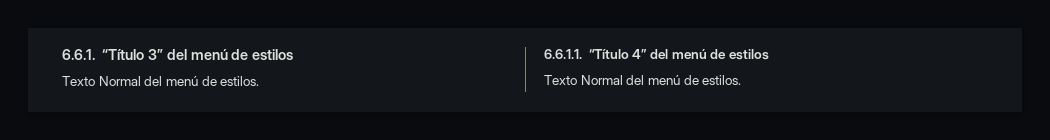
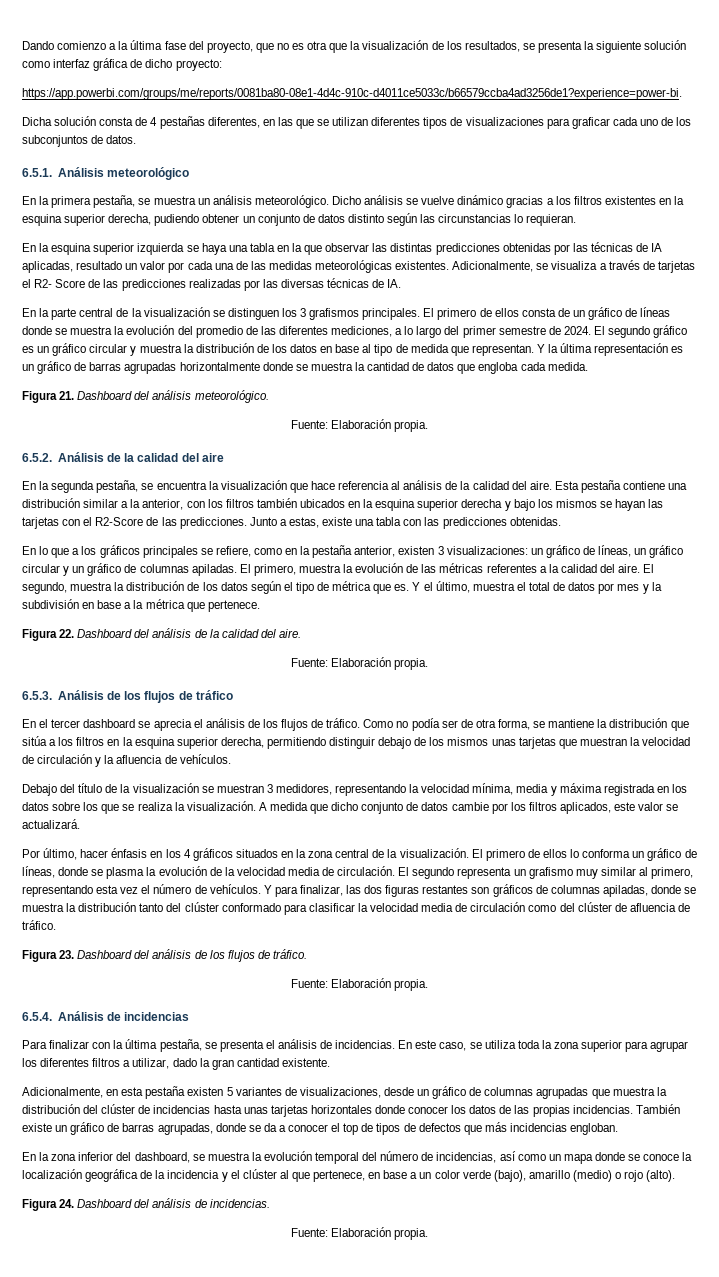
[62,49,294,60] [62,76,260,86] [544,49,769,60] [544,75,742,85] 6.6.1. “Título 3” del menú de estilos // Texto Normal del menú de estilos. // 6.6.1.1. “Título 4” del menú de estilos // Texto Normal del menú de estilos. -> [22,40,687,53] [22,58,222,71] [22,88,682,100] [22,116,692,129] [22,135,137,147] [22,167,189,180] [22,195,685,208] [22,213,577,226] [22,242,663,255] [22,260,695,273] [22,278,402,291] [22,307,671,320] [22,325,688,338] [22,343,684,356] [22,361,588,374] [22,390,269,403] [290,419,429,432] [22,452,224,462] [22,480,688,493] [22,498,664,511] [22,517,561,529] [22,545,684,558] [22,563,655,576] [22,581,662,594] [22,599,260,612] [22,628,301,641] [290,657,429,670] [22,690,233,703] [22,718,689,731] [22,736,691,749] [22,754,231,767] [22,783,687,796] [22,801,679,814] [22,819,80,829] [22,848,697,861] [22,866,694,879] [22,884,697,897] [22,902,690,915] [22,920,56,930] [22,949,307,962] [290,978,429,991] [22,1011,190,1021] [22,1039,689,1052] [22,1058,330,1070] [22,1086,667,1099] [22,1104,680,1117] [22,1122,619,1135] [22,1151,693,1164] [22,1169,676,1182] [22,1198,270,1211] [290,1227,429,1240] Dando comienzo a la última fase del proyecto, que no es otra que la visualización de los resultados, se presenta la siguiente solución como interfaz gráfica de dicho proyecto: // https://app.powerbi.com/groups/me/reports/0081ba80-08e1-4d4c-910c-d4011ce5033c/b66579ccba4ad3256de1?experience=power-bi. // Dicha solución consta de 4 pestañas diferentes, en las que se utilizan diferentes tipos de visualizaciones para graficar cada uno de los subconjuntos de datos. // 6.5.1. Análisis meteorológico // En la primera pestaña, se muestra un análisis meteorológico. Dicho análisis se vuelve dinámico gracias a los filtros existentes en la esquina superior derecha, pudiendo obtener un conjunto de datos distinto según las circunstancias lo requieran. // En la esquina superior izquierda se haya una tabla en la que observar las distintas predicciones obtenidas por las técnicas de IA aplicadas, resultado un valor por cada una de las medidas meteorológicas existentes. Adicionalmente, se visualiza a través de tarjetas el R2- Score de las predicciones realizadas por las diversas técnicas de IA. // En la parte central de la visualización se distinguen los 3 grafismos principales. El primero de ellos consta de un gráfico de líneas donde se muestra la evolución del promedio de las diferentes mediciones, a lo largo del primer semestre de 2024. El segundo gráfico es un gráfico circular y muestra la distribución de los datos en base al tipo de medida que representan. Y la última representación es un gráfico de barras agrupadas horizontalmente donde se muestra la cantidad de datos que engloba cada medida. // Figura 21. Dashboard del análisis meteorológico. // Fuente: Elaboración propia. // 6.5.2. Análisis de la calidad del aire // En la segunda pestaña, se encuentra la visualización que hace referencia al análisis de la calidad del aire. Esta pestaña contiene una distribución similar a la anterior, con los filtros también ubicados en la esquina superior derecha y bajo los mismos se hayan las tarjetas con el R2-Score de las predicciones. Junto a estas, existe una tabla con las predicciones obtenidas. // En lo que a los gráficos principales se refiere, como en la pestaña anterior, existen 3 visualizaciones: un gráfico de líneas, un gráfico circular y un gráfico de columnas apiladas. El primero, muestra la evolución de las métricas referentes a la calidad del aire. El segundo, muestra la distribución de los datos según el tipo de métrica que es. Y el último, muestra el total de datos por mes y la subdivisión en base a la métrica que pertenece. // Figura 22. Dashboard del análisis de la calidad del aire. // Fuente: Elaboración propia. // 6.5.3. Análisis de los flujos de tráfico // En el tercer dashboard se aprecia el análisis de los flujos de tráfico. Como no podía ser de otra forma, se mantiene la distribución que sitúa a los filtros en la esquina superior derecha, permitiendo distinguir debajo de los mismos unas tarjetas que muestran la velocidad de circulación y la afluencia de vehículos. // Debajo del título de la visualización se muestran 3 medidores, representando la velocidad mínima, media y máxima registrada en los datos sobre los que se realiza la visualización. A medida que dicho conjunto de datos cambie por los filtros aplicados, este valor se actualizará. // Por último, hacer énfasis en los 4 gráficos situados en la zona central de la visualización. El primero de ellos lo conforma un gráfico de líneas, donde se plasma la evolución de la velocidad media de circulación. El segundo representa un grafismo muy similar al primero, representando esta vez el número de vehículos. Y para finalizar, las dos figuras restantes son gráficos de columnas apiladas, donde se muestra la distribución tanto del clúster conformado para clasificar la velocidad media de circulación como del clúster de afluencia de tráfico. // Figura 23. Dashboard del análisis de los flujos de tráfico. // Fuente: Elaboración propia. // 6.5.4. Análisis de incidencias // Para finalizar con la última pestaña, se presenta el análisis de incidencias. En este caso, se utiliza toda la zona superior para agrupar los diferentes filtros a utilizar, dado la gran cantidad existente. // Adicionalmente, en esta pestaña existen 5 variantes de visualizaciones, desde un gráfico de columnas agrupadas que muestra la distribución del clúster de incidencias hasta unas tarjetas horizontales donde conocer los datos de las propias incidencias. También existe un gráfico de barras agrupadas, donde se da a conocer el top de tipos de defectos que más incidencias engloban. // En la zona inferior del dashboard, se muestra la evolución temporal del número de incidencias, así como un mapa donde se conoce la localización geográfica de la incidencia y el clúster al que pertenece, en base a un color verde (bajo), amarillo (medio) o rojo (alto). // Figura 24. Dashboard del análisis de incidencias. // Fuente: Elaboración propia.

